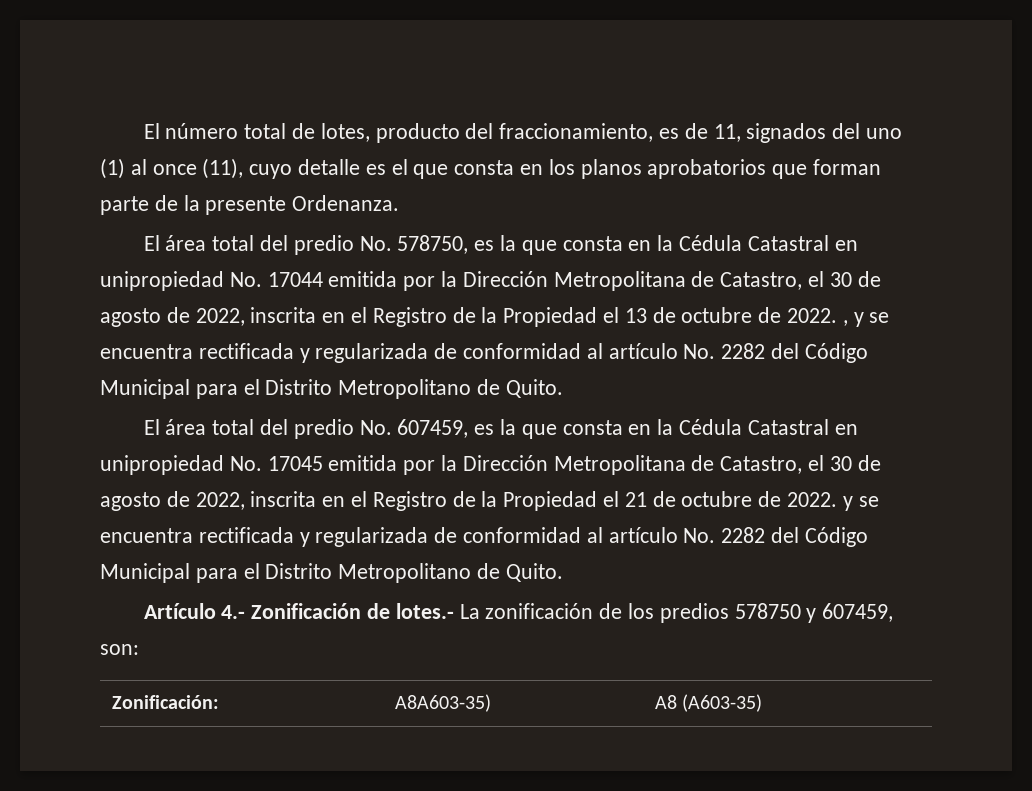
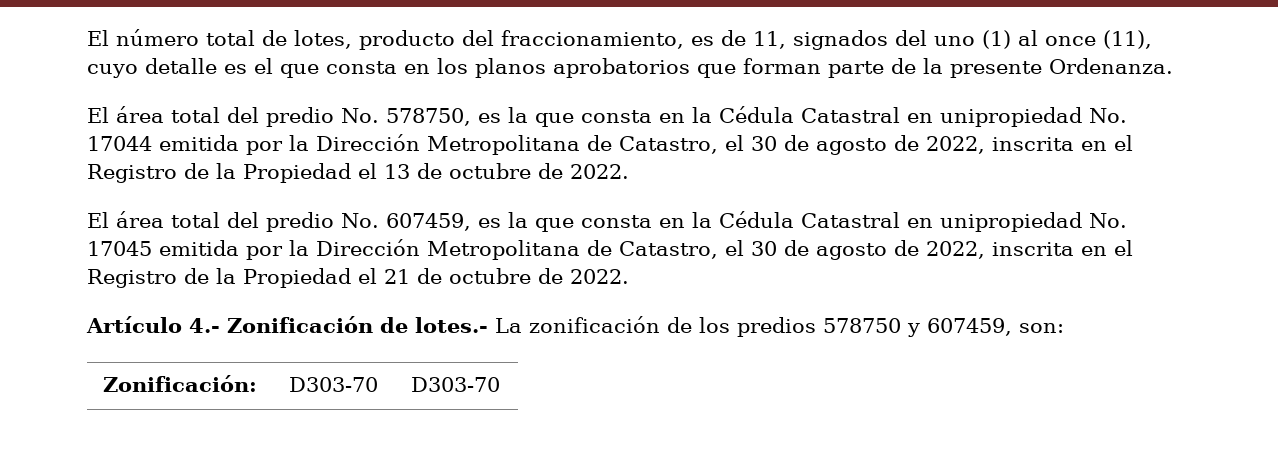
[842,312,890,327] [100,343,868,363] [100,379,563,399] , y se encuentra rectificada y regularizada de conformidad al artículo No. 2282 del Código Municipal para el Distrito Metropolitano de Quito. -> (629, 171) none
[842,496,879,511] [100,527,868,547] [100,563,563,583] y se encuentra rectificada y regularizada de conformidad al artículo No. 2282 del Código Municipal para el Distrito Metropolitano de Quito. -> (629, 276) none
[394,694,491,712] [654,694,762,712] A8A603-35) | A8 (A603-35) -> [288,377,378,392] [410,377,500,392] D303-70 | D303-70

